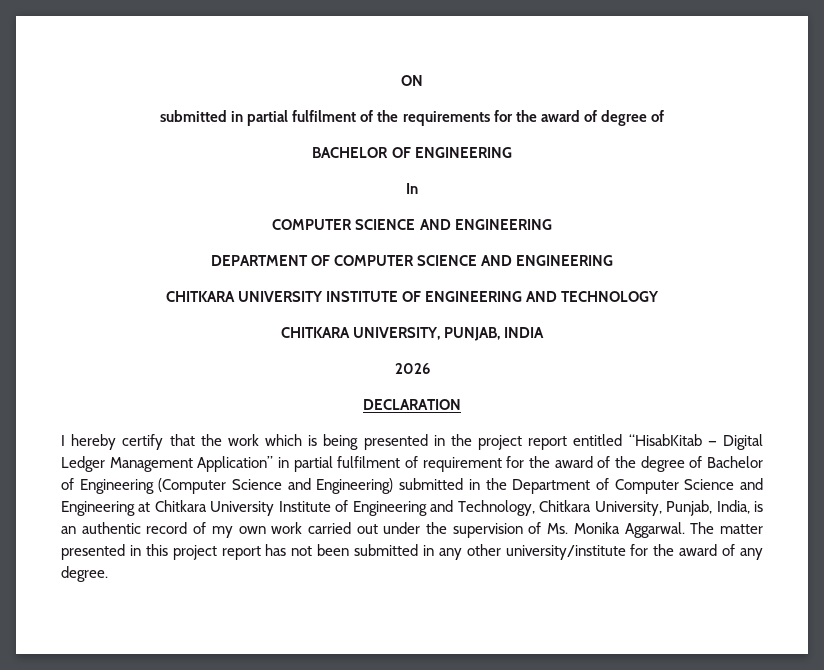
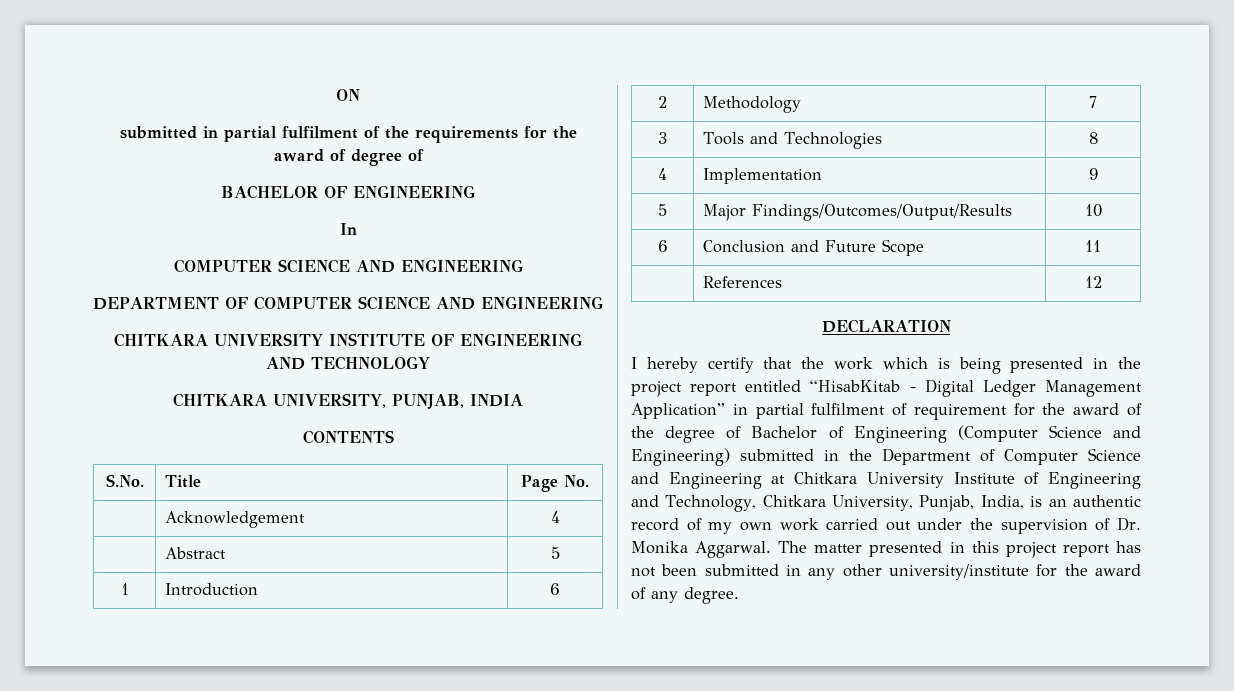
[394,363,430,374] 2026 -> [302,430,394,444] [105,474,144,487] [164,475,201,488] [521,475,589,492] [164,511,305,528] [550,511,560,523] [164,547,226,559] [550,547,560,559] [120,583,129,595] [164,583,258,596] [550,583,560,595] [658,96,667,108] [702,96,801,113] [1089,96,1097,108] [658,132,667,144] [702,132,882,149] [1088,132,1098,144] [658,168,667,180] [702,168,822,184] [1088,168,1098,180] [658,204,667,216] [702,204,1012,221] [1084,204,1102,217] [657,240,668,252] [702,239,924,256] [1085,240,1101,252] [702,276,782,288] [1084,276,1102,288] CONTENTS // S.No. | Title | Page No. // | Acknowledgement | 4 // | Abstract | 5 // 1 | Introduction | 6 // 2 | Methodology | 7 // 3 | Tools and Technologies | 8 // 4 | Implementation | 9 // 5 | Major Findings/Outcomes/Output/Results | 10 // 6 | Conclusion and Future Scope | 11 // | References | 12
[707,441,717,446] — -> [909,387,916,392] -
[547,523,569,534] Ms. -> [1117,517,1142,531] Dr.

